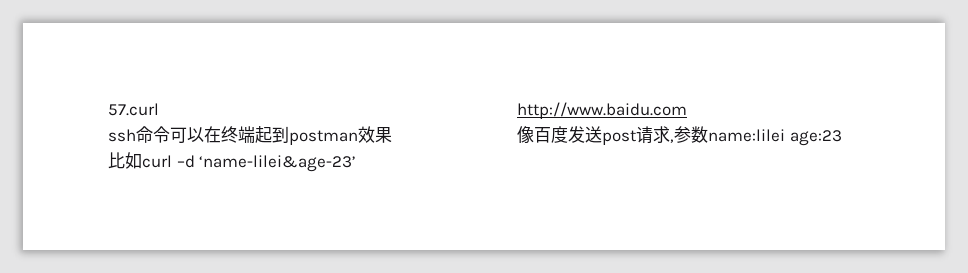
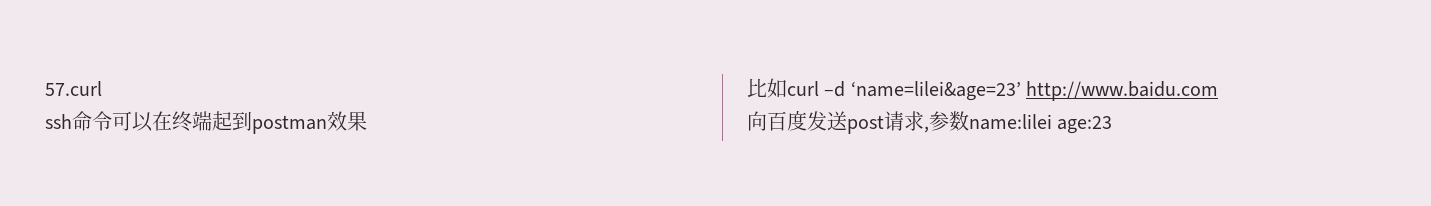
[199,155,357,172] ‘name-lilei&age-23’ -> [850,81,1021,101] ‘name=lilei&age=23’
[517,126,534,143] 像 -> [747,111,767,131] 向

